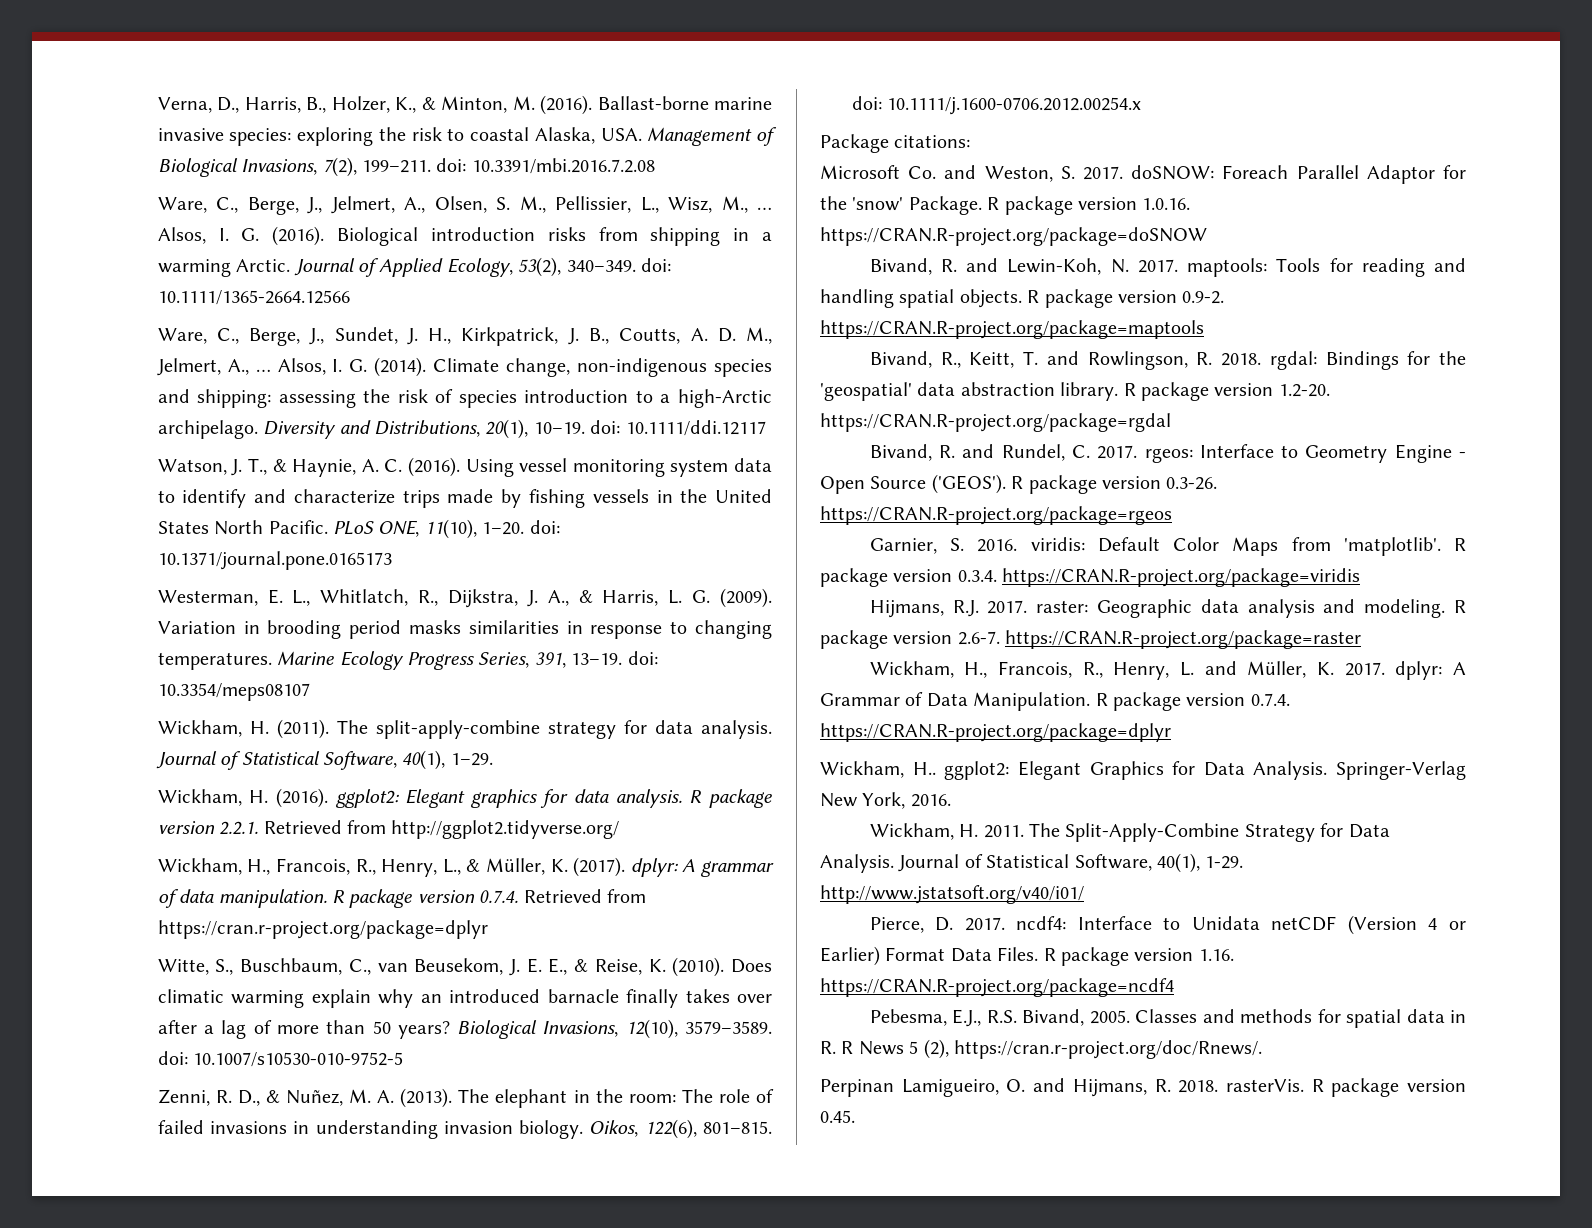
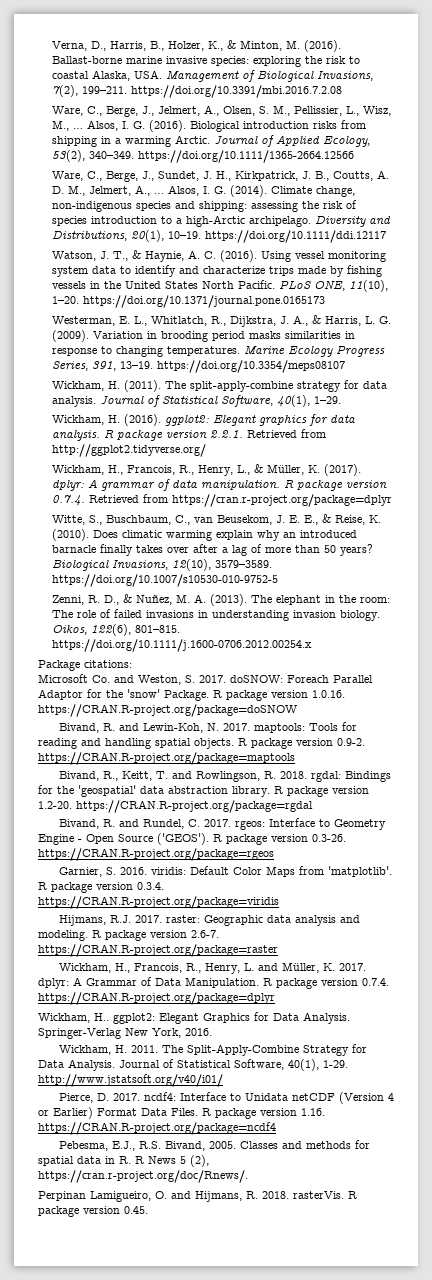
[436,158,655,174] doi: 10.3391/mbi.2016.7.2.08 -> [130,85,342,98] https://doi.org/10.3391/mbi.2016.7.2.08
[640,258,671,272] [157,290,350,305] doi: 10.1111/1365-2664.12566 -> [137,150,354,163] https://doi.org/10.1111/1365-2664.12566
[590,420,766,436] doi: 10.1111/ddi.12117 -> [204,230,386,243] https://doi.org/10.1111/ddi.12117
[529,520,560,534] [157,551,392,570] doi: 10.1371/journal.pone.0165173 -> [82,295,325,308] https://doi.org/10.1371/journal.pone.0165173
[627,651,658,665] [157,683,310,701] doi: 10.3354/meps08107 -> [156,360,345,373] https://doi.org/10.3354/meps08107
[157,1051,404,1067] doi: 10.1007/s10530-010-9752-5 -> [51,574,278,587] https://doi.org/10.1007/s10530-010-9752-5
[851,96,1142,115] doi: 10.1111/j.1600-0706.2012.00254.x -> [51,639,312,652] https://doi.org/10.1111/j.1600-0706.2012.00254.x

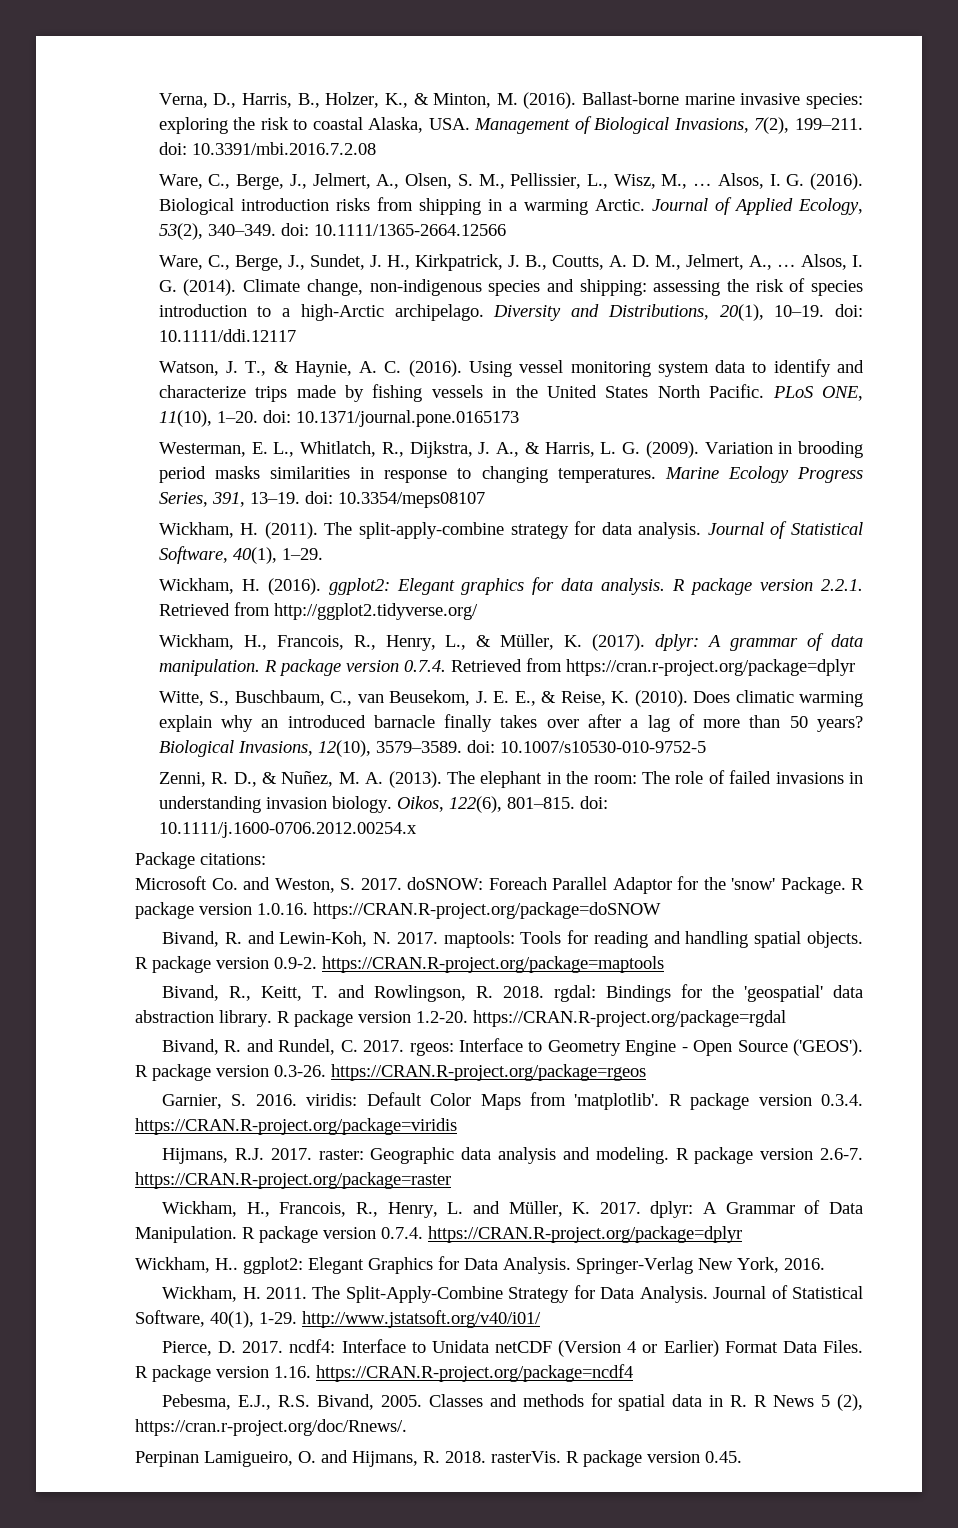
[130,85,342,98] https://doi.org/10.3391/mbi.2016.7.2.08 -> [158,142,376,155] doi: 10.3391/mbi.2016.7.2.08
[137,150,354,163] https://doi.org/10.1111/1365-2664.12566 -> [280,223,506,236] doi: 10.1111/1365-2664.12566
[204,230,386,243] https://doi.org/10.1111/ddi.12117 -> [835,304,864,317] [158,329,296,342] doi: 10.1111/ddi.12117
[82,295,325,308] https://doi.org/10.1371/journal.pone.0165173 -> [262,410,519,427] doi: 10.1371/journal.pone.0165173
[156,360,345,373] https://doi.org/10.3354/meps08107 -> [304,491,485,508] doi: 10.3354/meps08107
[51,574,278,587] https://doi.org/10.1007/s10530-010-9752-5 -> [466,740,706,753] doi: 10.1007/s10530-010-9752-5
[51,639,312,652] https://doi.org/10.1111/j.1600-0706.2012.00254.x -> [579,796,608,809] [158,822,417,838] doi: 10.1111/j.1600-0706.2012.00254.x

